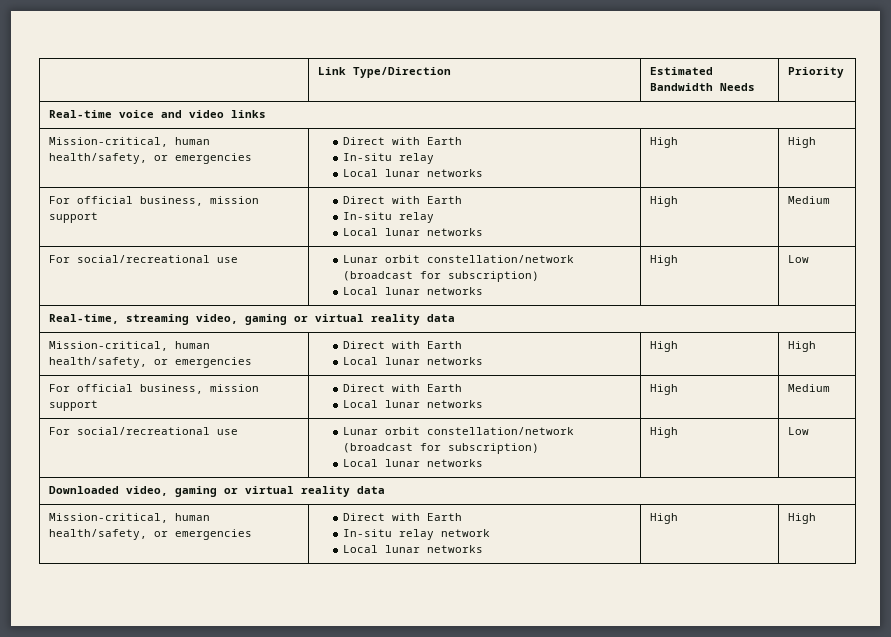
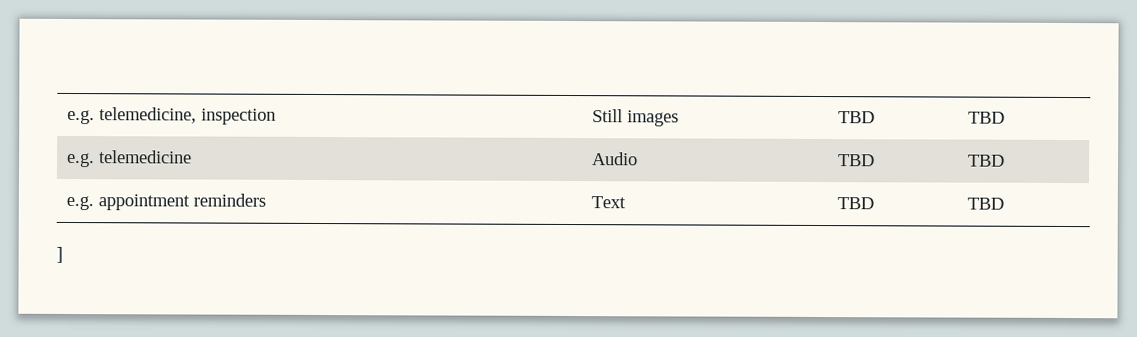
[317,67,451,78] [649,67,713,75] [649,83,755,91] [787,67,844,78] [48,110,266,118] [48,137,210,147] [48,153,252,164] [343,137,463,145] [343,153,435,164] [343,169,484,177] [649,137,678,148] [787,137,816,148] [48,196,259,206] [48,212,98,223] [343,196,463,204] [343,212,435,223] [343,228,484,236] [649,196,678,207] [787,196,830,204] [48,255,238,263] [343,255,575,263] [343,271,540,282] [343,287,484,295] [649,255,678,266] [787,255,809,263] [48,314,455,325] [48,341,210,351] [48,357,252,368] [343,341,463,349] [343,357,484,365] [649,341,678,352] [787,341,816,352] [48,384,259,394] [48,400,98,411] [343,384,463,392] [343,400,484,408] [649,384,678,395] [787,384,830,392] [48,427,238,435] [343,427,575,435] [343,443,540,454] [343,459,484,467] [649,427,678,438] [787,427,809,435] [48,486,385,497] [48,513,210,523] [48,529,252,540] [343,513,463,521] [343,529,491,540] [343,545,484,553] [649,513,678,524] [787,513,816,524] | Link Type/Direction | Estimated Bandwidth Needs | Priority // Real-time voice and video links // Mission-critical, human health/safety, or emergencies | Direct with Earth // In-situ relay // Local lunar networks | High | High // For official business, mission support | Direct with Earth // In-situ relay // Local lunar networks | High | Medium // For social/recreational use | Lunar orbit constellation/network (broadcast for subscription) // Local lunar networks | High | Low // Real-time, streaming video, gaming or virtual reality data // Mission-critical, human health/safety, or emergencies | Direct with Earth // Local lunar networks | High | High // For official business, mission support | Direct with Earth // Local lunar networks | High | Medium // For social/recreational use | Lunar orbit constellation/network (broadcast for subscription) // Local lunar networks | High | Low // Downloaded video, gaming or virtual reality data // Mission-critical, human health/safety, or emergencies | Direct with Earth // In-situ relay network // Local lunar networks | High | High -> [67,107,277,125] [592,109,680,127] [838,111,876,124] [968,111,1006,124] [67,150,193,168] [592,152,639,166] [838,154,876,167] [968,154,1006,167] [66,193,267,211] [591,196,627,209] [837,197,875,210] [967,197,1005,210] [56,246,63,263] e.g. telemedicine, inspection | Still images | TBD | TBD // e.g. telemedicine | Audio | TBD | TBD // e.g. appointment reminders | Text | TBD | TBD // ]

